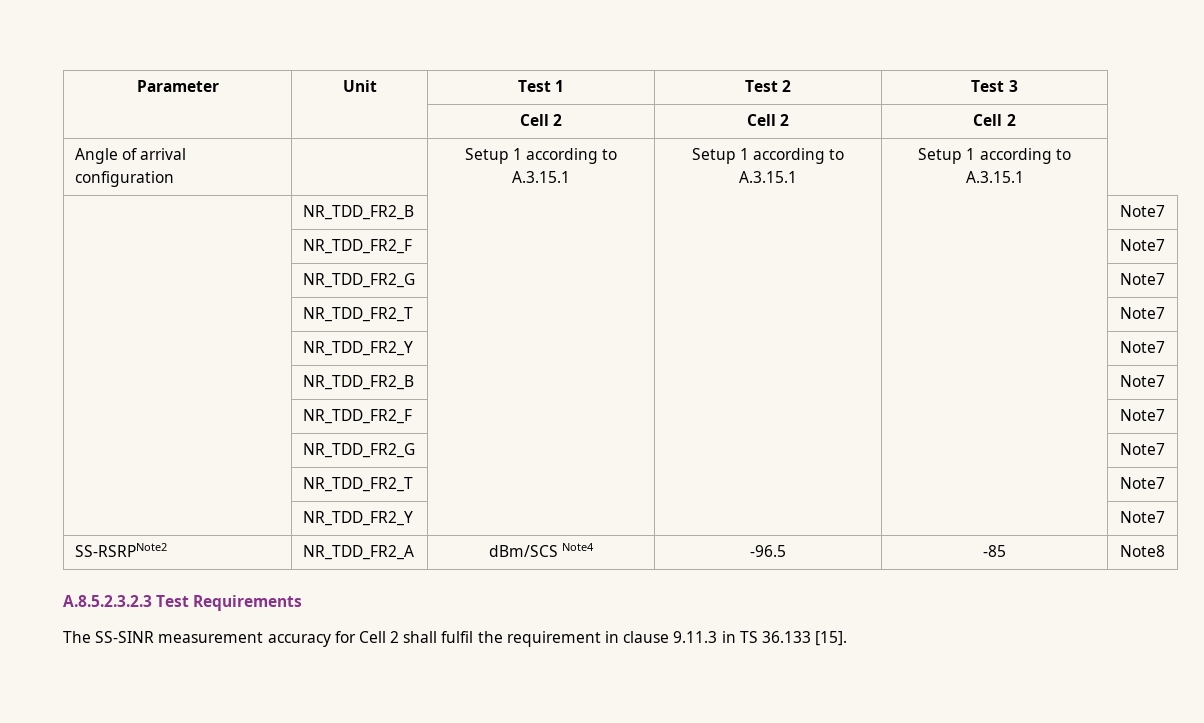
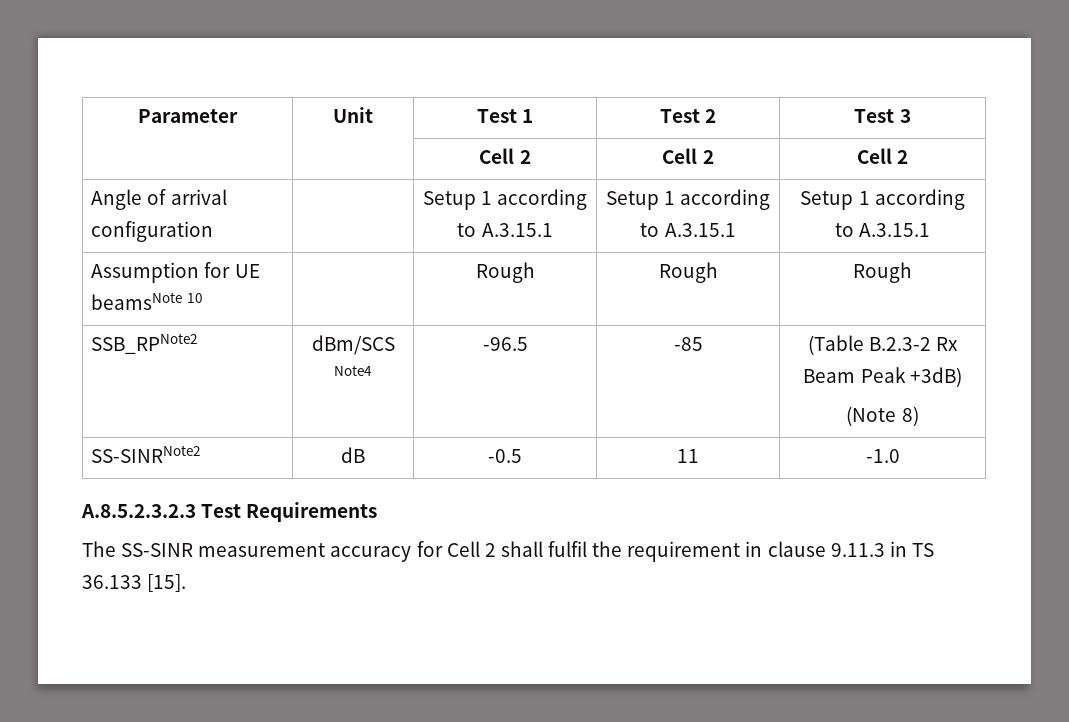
[302,205,414,220] [1120,205,1165,217] [302,239,412,254] [1120,239,1165,251] [302,273,415,288] [1120,273,1165,285] [302,307,413,322] [1120,307,1165,319] [302,341,413,356] [1120,341,1165,353] [302,375,414,390] [1120,375,1165,387] [302,409,412,424] [1120,409,1165,421] [302,443,415,458] [1120,443,1165,455] [302,477,413,492] [1120,477,1165,489] [302,511,413,526] [1120,511,1165,523] [74,543,167,557] [302,545,414,560] [488,543,595,557] [750,545,786,557] [983,545,1006,557] [1120,545,1165,557] | NR_TDD_FR2_B | | | | Note7 // | NR_TDD_FR2_F | | | | Note7 // | NR_TDD_FR2_G | | | | Note7 // | NR_TDD_FR2_T | | | | Note7 // | NR_TDD_FR2_Y | | | | Note7 // | NR_TDD_FR2_B | | | | Note7 // | NR_TDD_FR2_F | | | | Note7 // | NR_TDD_FR2_G | | | | Note7 // | NR_TDD_FR2_T | | | | Note7 // | NR_TDD_FR2_Y | | | | Note7 // SS-RSRPNote2 | NR_TDD_FR2_A | dBm/SCS Note4 | -96.5 | -85 | Note8 -> [91,262,260,283] [91,292,204,310] [475,262,535,283] [658,262,718,283] [853,262,912,283] [91,333,199,354] [311,335,395,355] [334,365,372,376] [482,337,528,351] [673,337,703,351] [807,335,959,355] [803,367,962,387] [846,406,919,426] [91,445,202,463] [341,447,365,463] [488,449,522,463] [677,449,699,463] [865,449,900,463] Assumption for UE beamsNote 10 | | Rough | Rough | Rough // SSB_RPNote2 | dBm/SCS Note4 | -96.5 | -85 | (Table B.2.3-2 Rx Beam Peak +3dB) // (Note 8) // SS-SINRNote2 | dB | -0.5 | 11 | -1.0

